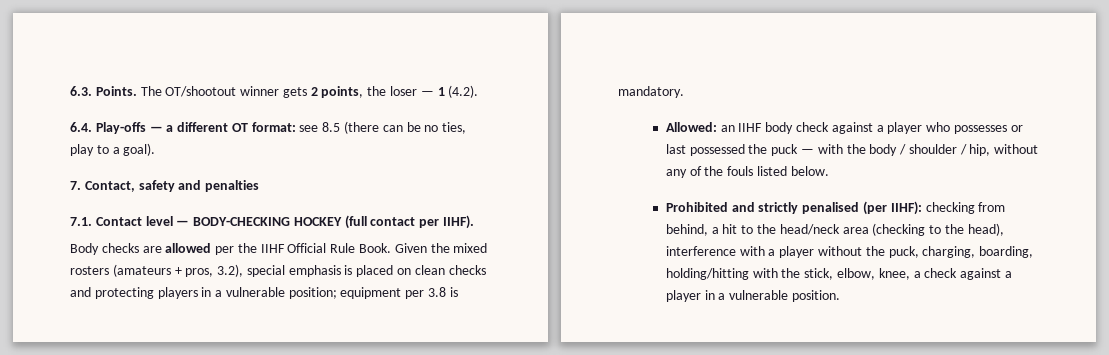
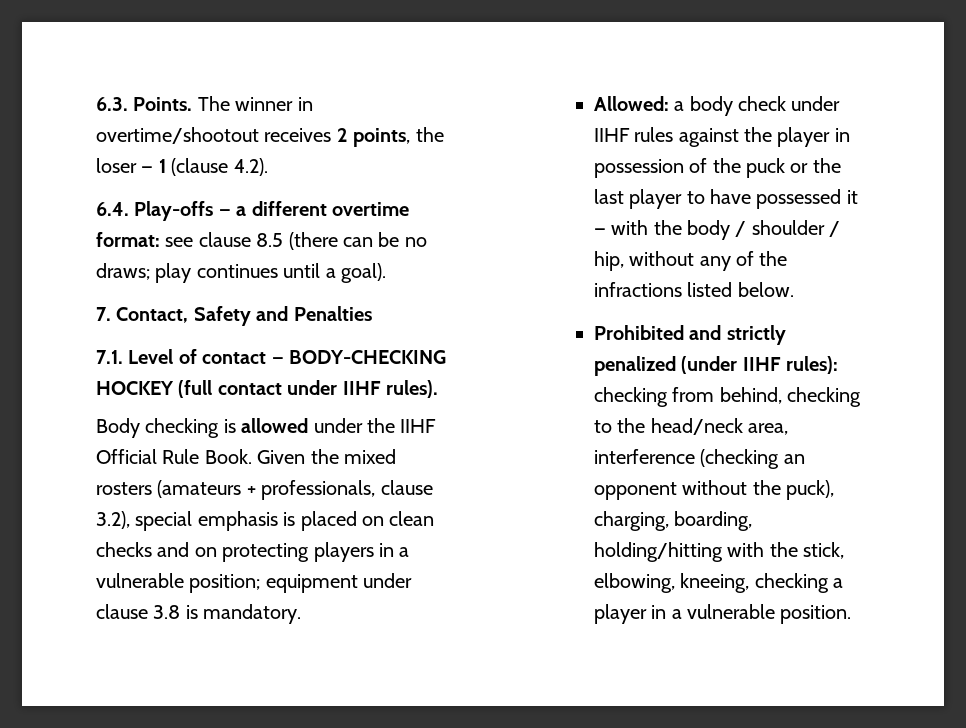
[165,86,307,98] OT/shootout winner gets -> [235,97,313,111] [96,127,332,144] winner in overtime/shootout receives
[448,85,479,98] (4.2). -> [171,158,268,176] (clause 4.2).
[231,123,248,132] OT -> [332,202,409,216] overtime
(319, 128) none -> [198,232,251,247] clause
[442,122,467,134] [70,144,109,156] ties, play to -> [96,263,321,283] draws; play continues until
[138,180,260,192] [70,216,173,226] safety and penalties // 7.1. Contact level -> [193,306,372,326] [96,349,267,364] Safety and Penalties // 7.1. Level of contact
[419,215,475,229] [70,243,235,255] per IIHF). // Body checks are allowed per -> [287,380,438,398] [96,418,363,438] under IIHF rules). // Body checking is allowed under
[185,268,214,277] pros, -> [261,480,433,500] professionals, clause
(91, 292) none -> [194,547,217,557] on
[405,290,425,299] per -> [363,573,413,588] [96,604,148,619] under clause
[720,122,1023,134] [665,144,799,156] an IIHF body check against a player who possesses or last possessed the puck -> [674,96,841,116] [593,127,850,147] [593,158,841,178] [593,189,858,209] a body check under IIHF rules against the player in possession of the puck or the last player to have possessed it
[727,166,754,176] fouls -> [593,282,682,297] infractions
[802,201,922,215] penalised (per IIHF): -> [593,356,838,376] penalized (under IIHF rules):
[711,224,738,234] a hit -> [786,387,861,407] checking
[842,223,1004,236] [665,246,815,258] area (checking to the head), interference with a player -> [747,423,788,435] [593,449,805,469] [593,482,677,500] area, interference (checking an opponent
[888,246,919,258] puck, -> [785,480,834,500] puck),
[837,268,1002,280] elbow, knee, a check against -> [593,573,829,593] elbowing, kneeing, checking

